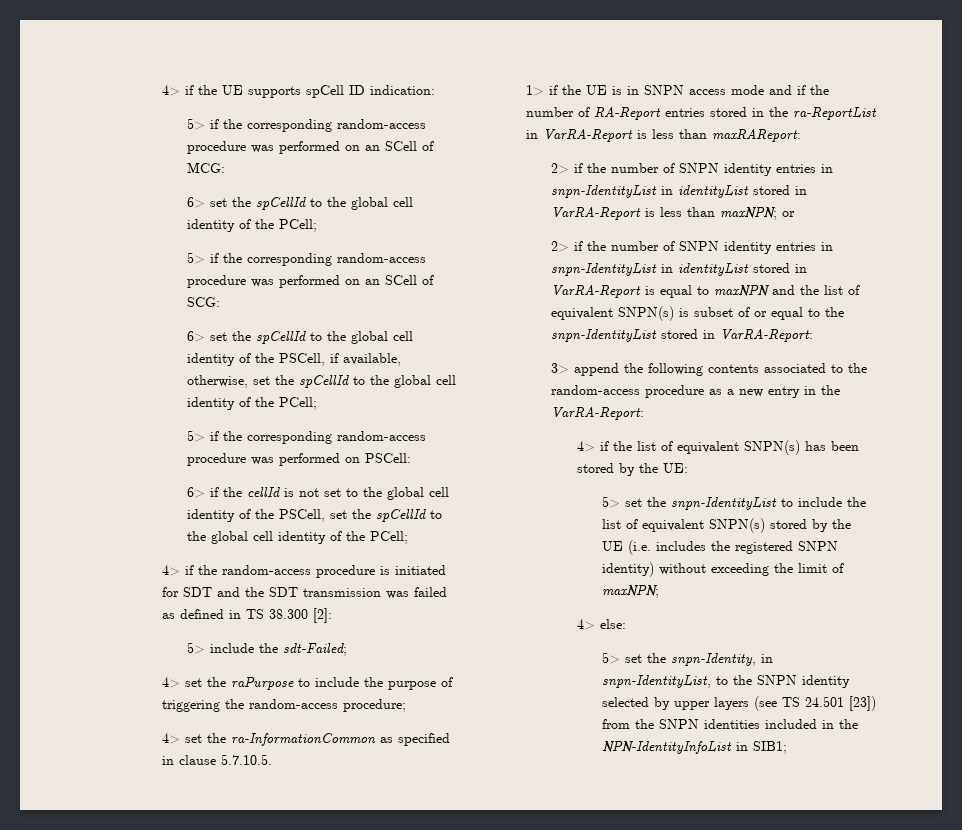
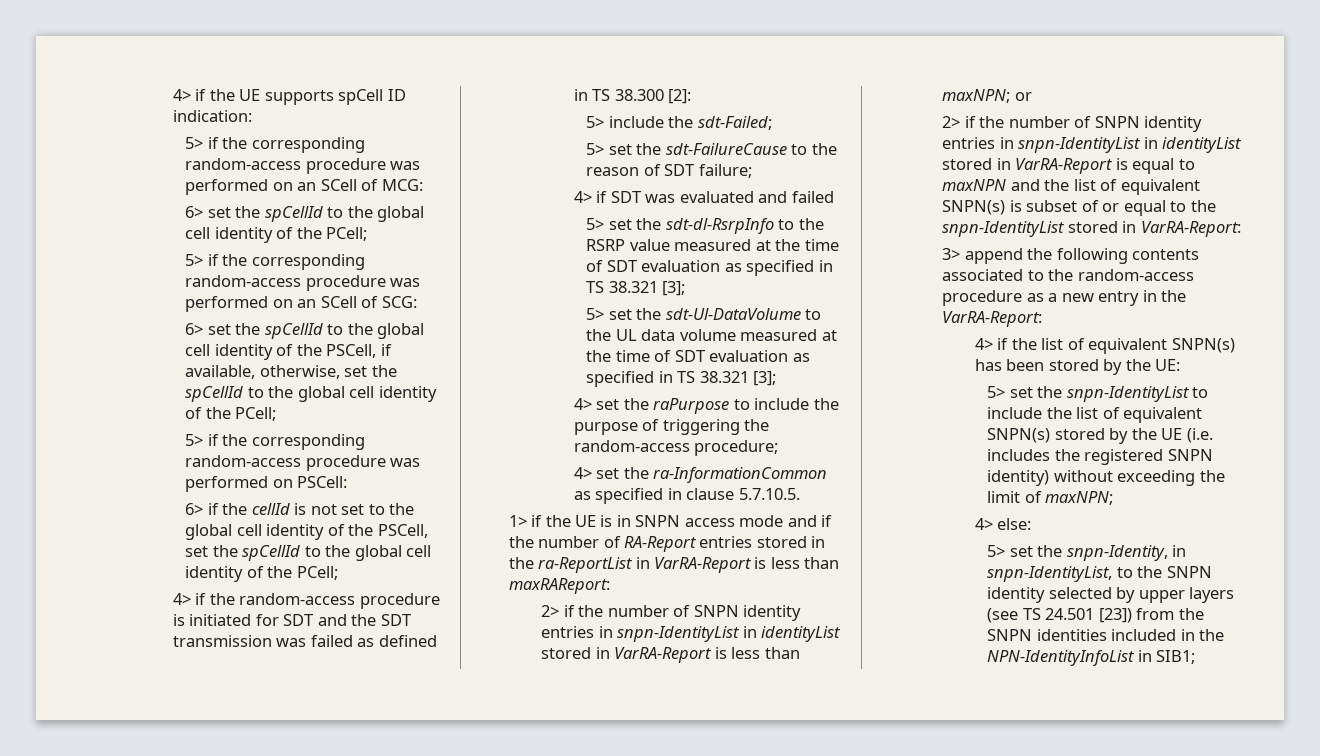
(348, 649) none -> [586,143,837,155] [586,164,752,178] [573,191,834,203] [586,218,824,234] [586,239,839,251] [586,260,833,276] [586,281,686,296] [586,308,822,320] [586,329,837,341] [586,350,810,362] [586,371,777,387] // 5> set the sdt-FailureCause to the reason of SDT failure; // 4> if SDT was evaluated and failed // 5> set the sdt-dl-RsrpInfo to the RSRP value measured at the time of SDT evaluation as specified in TS 38.321 [3]; // 5> set the sdt-Ul-DataVolume to the UL data volume measured at the time of SDT evaluation as specified in TS 38.321 [3];

